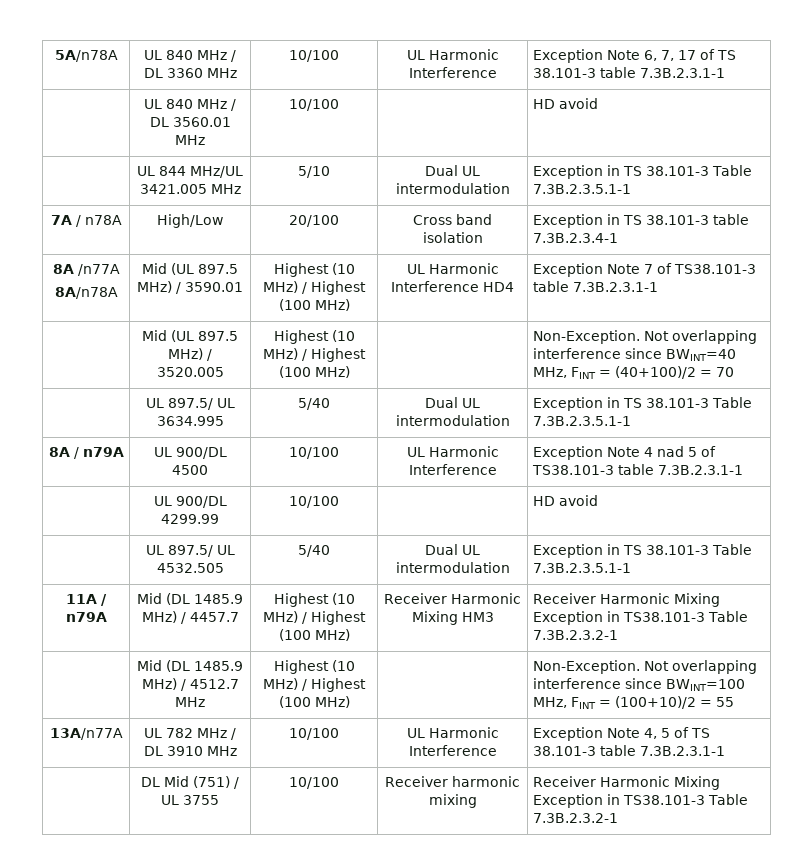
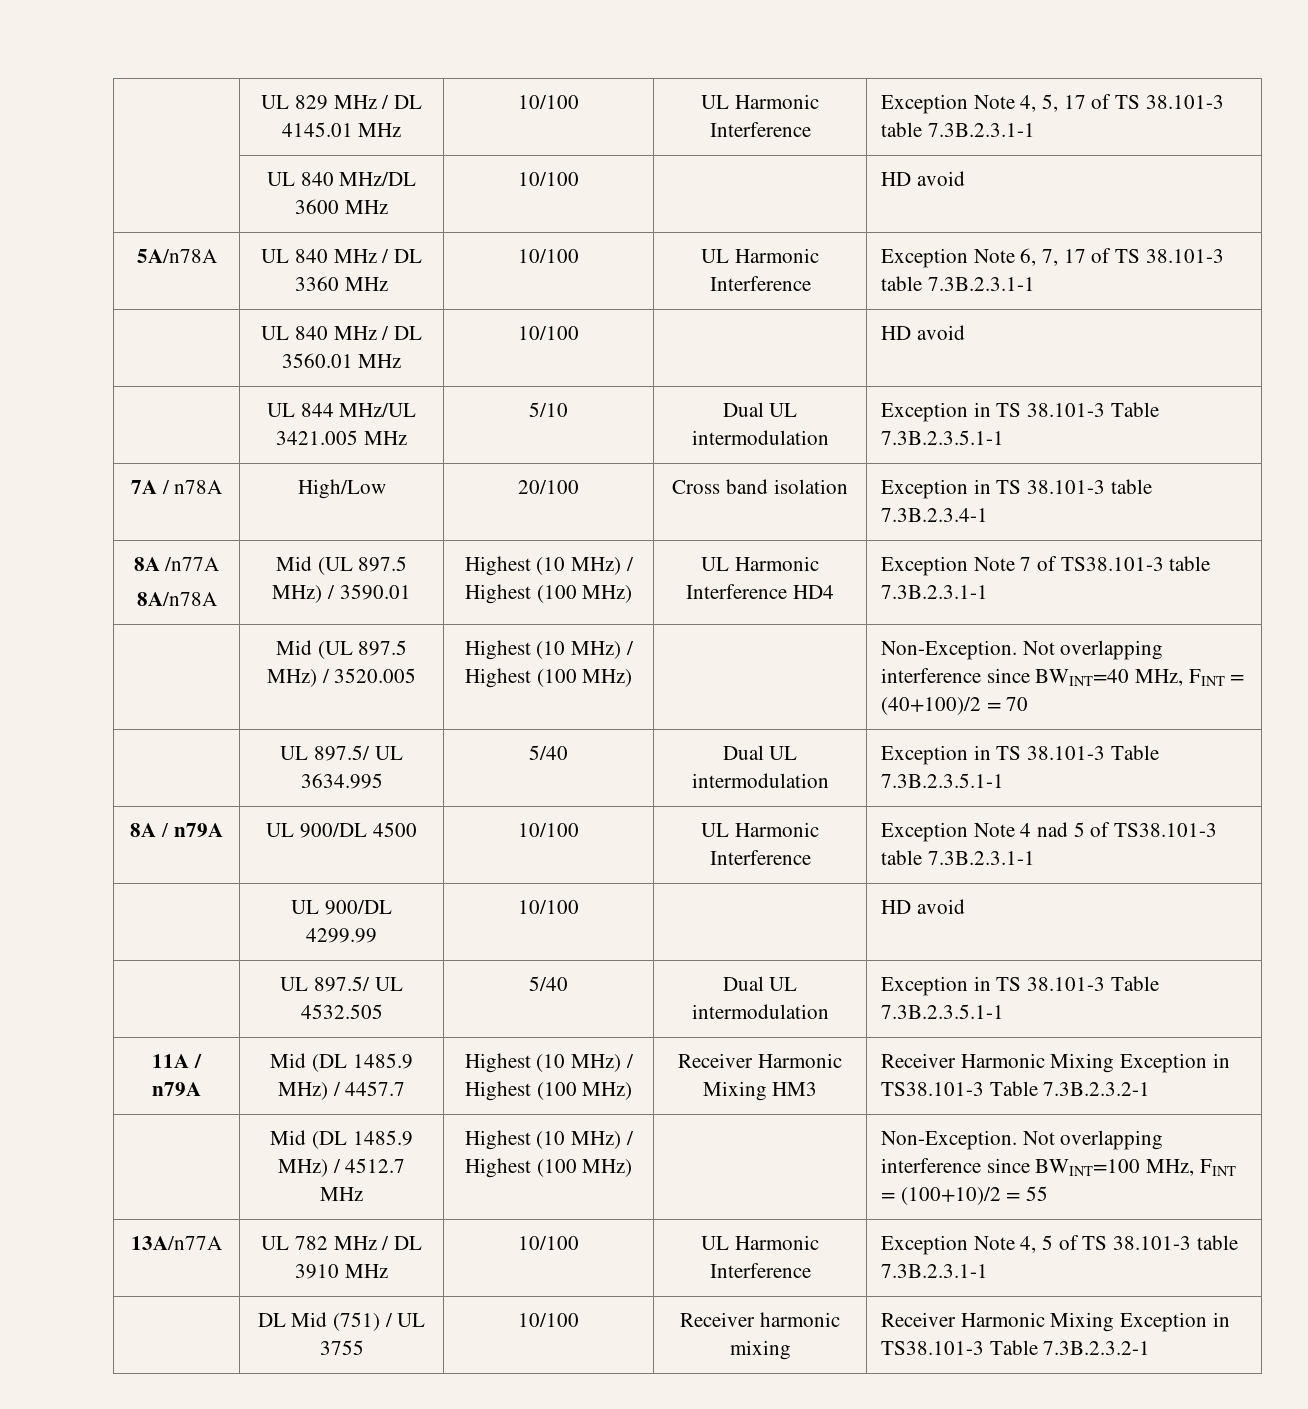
(54, 56) none -> [261,95,422,110] [281,122,402,137] [518,95,579,109] [701,94,819,109] [709,122,811,137] [881,94,1224,114] [881,122,1035,137] [266,172,417,186] [295,199,388,214] [518,172,579,186] [881,171,965,186] | UL 829 MHz / DL 4145.01 MHz | 10/100 | UL Harmonic Interference | Exception Note 4, 5, 17 of TS 38.101-3 table 7.3B.2.3.1-1 // | UL 840 MHz/DL 3600 MHz | 10/100 | | HD avoid //

